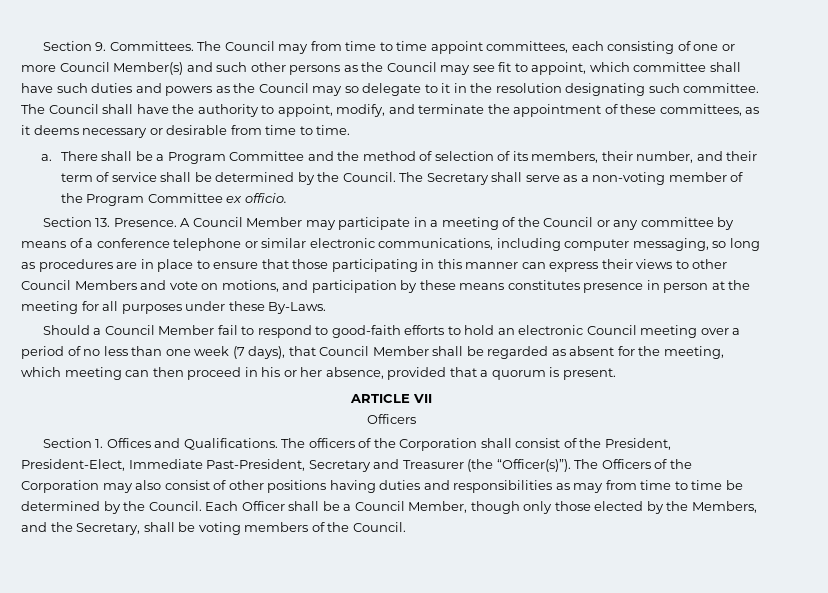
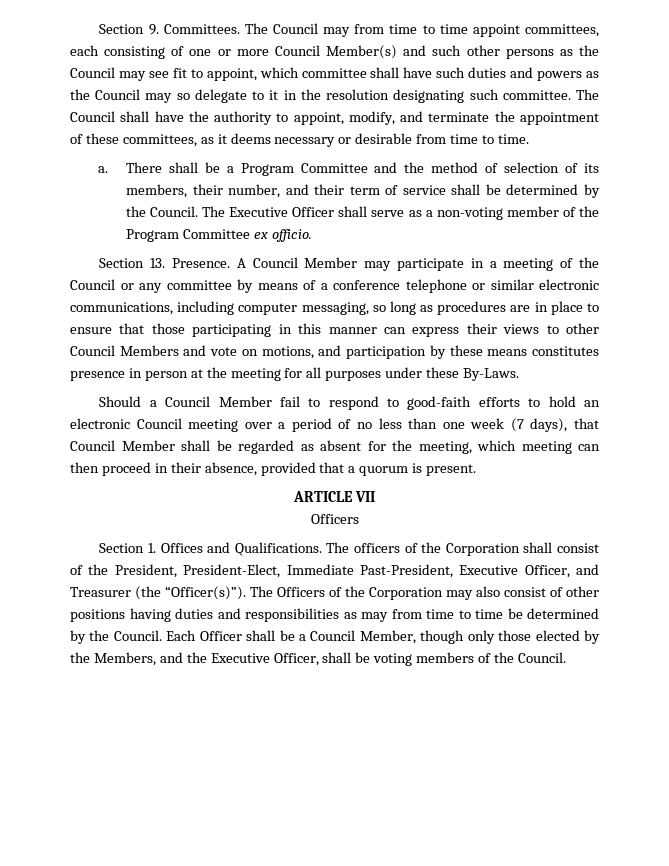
[426,173,489,185] Secretary -> [229,207,335,217] Executive Officer
[261,367,323,377] his or her -> [170,462,201,473] their
[308,460,371,472] Secretary -> [459,565,570,578] Executive Officer,
[76,523,141,535] Secretary, -> [210,653,319,666] Executive Officer,

